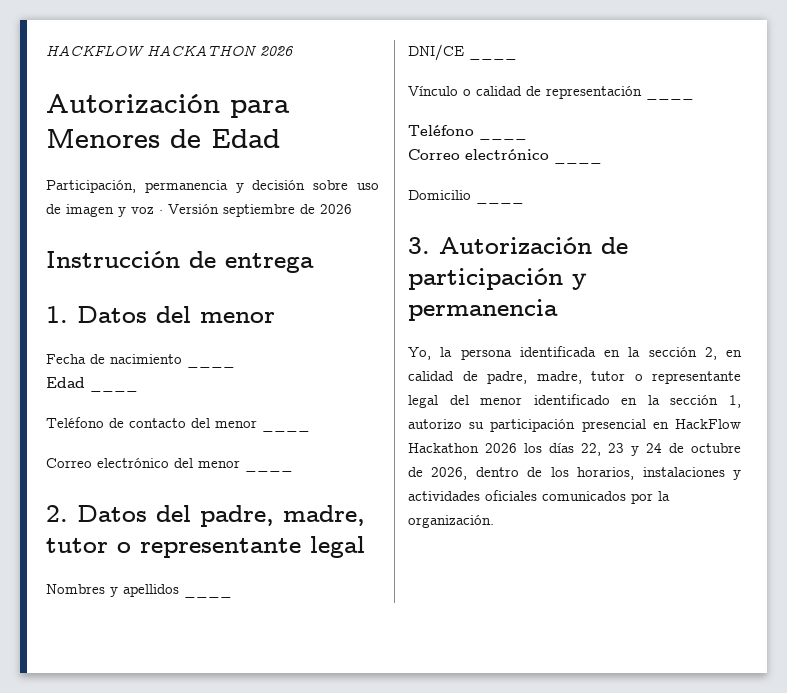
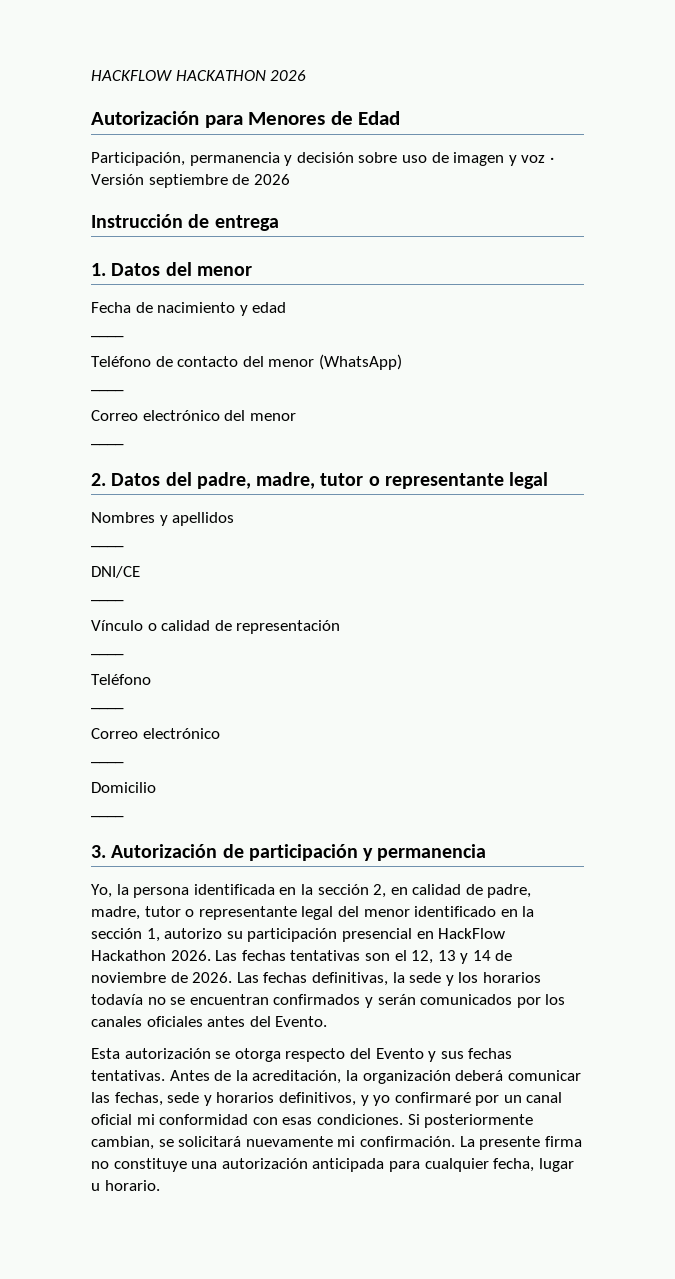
[187,364,235,368] [46,377,85,388] ____ // Edad -> [239,302,287,316] y edad //
(257, 424) none -> [318,354,402,370] (WhatsApp) //
(240, 464) none -> (296, 417) //
(179, 590) none -> (235, 519) //
(464, 52) none -> (140, 572) //
[646,96,694,100] [408,125,474,136] [479,136,527,140] [408,149,549,160] ____ // Teléfono ____ // Correo electrónico -> [91,653,124,656] [91,674,151,685] [91,707,124,710] [91,728,220,739] // ____ // Teléfono // ____ // Correo electrónico //
(471, 195) none -> (156, 787) //
[485,443,741,456] [408,467,741,480] [408,490,670,504] [408,515,494,528] 2026 los días 22, 23 y 24 de octubre de 2026, dentro de los horarios, instalaciones y actividades oficiales comunicados por la organización. -> [170,950,513,964] [91,972,541,986] [91,994,566,1008] [91,1016,328,1027] [91,1048,513,1062] [91,1070,581,1084] [91,1092,563,1106] [91,1114,534,1128] [91,1136,582,1150] [91,1158,574,1172] [91,1180,160,1191] 2026. Las fechas tentativas son el 12, 13 y 14 de noviembre de 2026. Las fechas definitivas, la sede y los horarios todavía no se encuentran confirmados y serán comunicados por los canales oficiales antes del Evento. // Esta autorización se otorga respecto del Evento y sus fechas tentativas. Antes de la acreditación, la organización deberá comunicar las fechas, sede y horarios definitivos, y yo confirmaré por un canal oficial mi conformidad con esas condiciones. Si posteriormente cambian, se solicitará nuevamente mi confirmación. La presente firma no constituye una autorización anticipada para cualquier fecha, lugar u horario.

